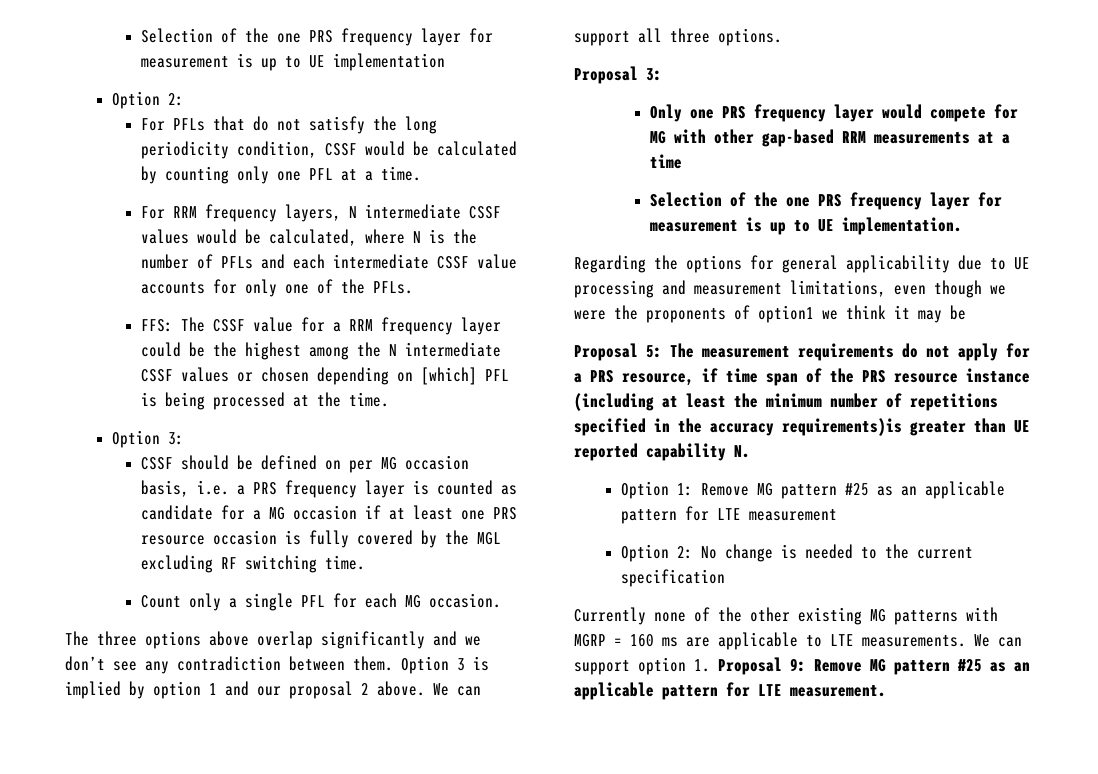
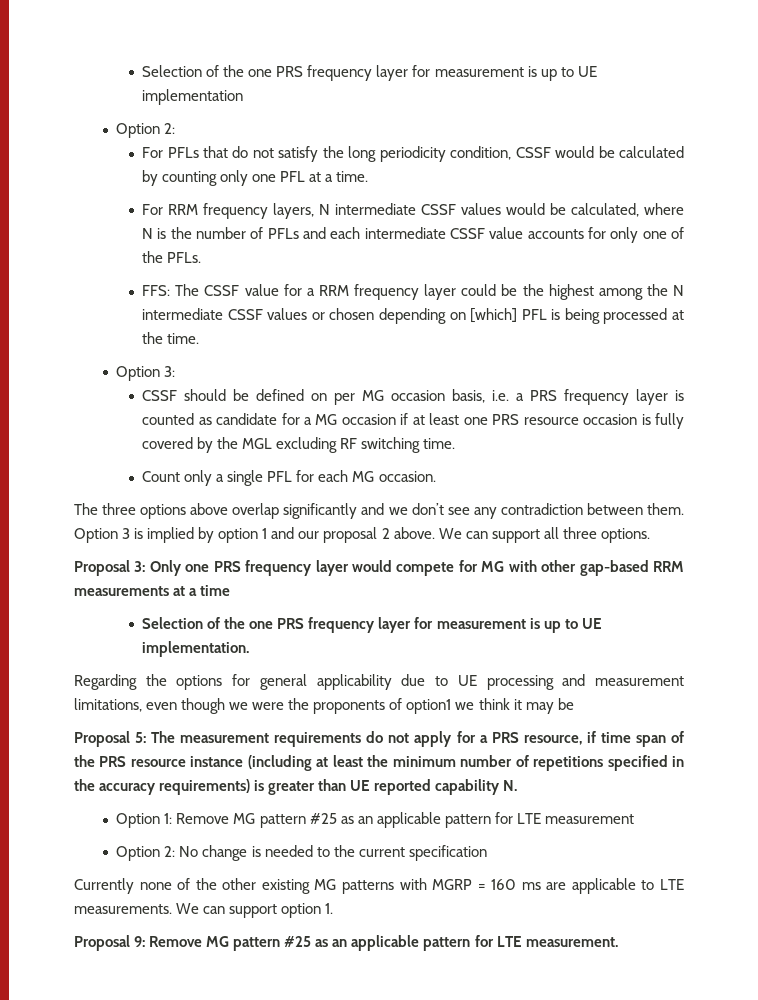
(662, 74) // -> (146, 566) none
[782,418,902,436] requirements)is -> [159,779,265,795] requirements) is
(710, 665) none -> (334, 908) //

